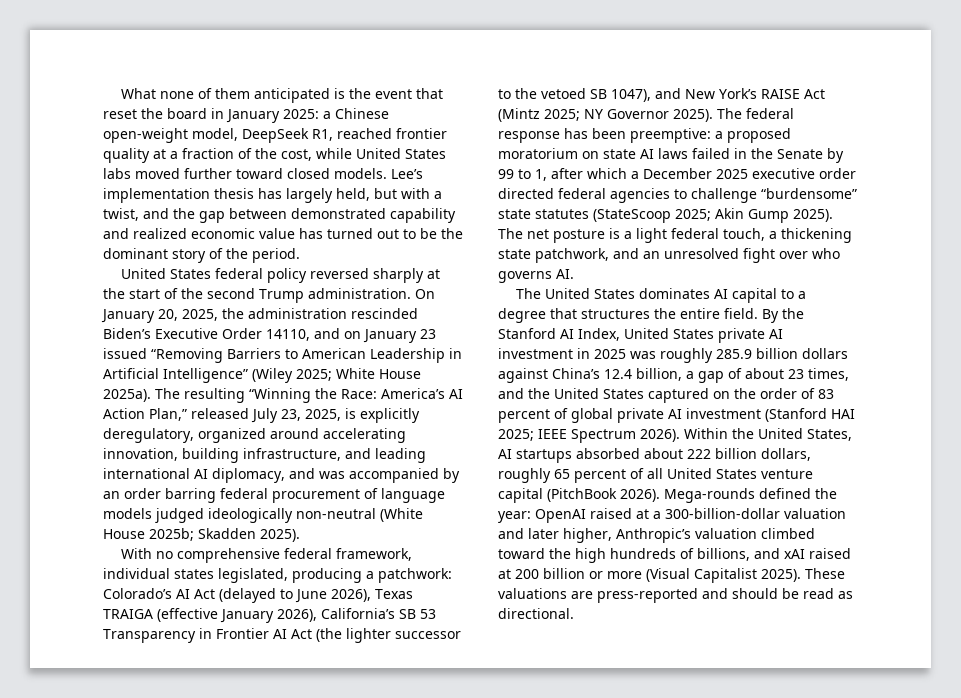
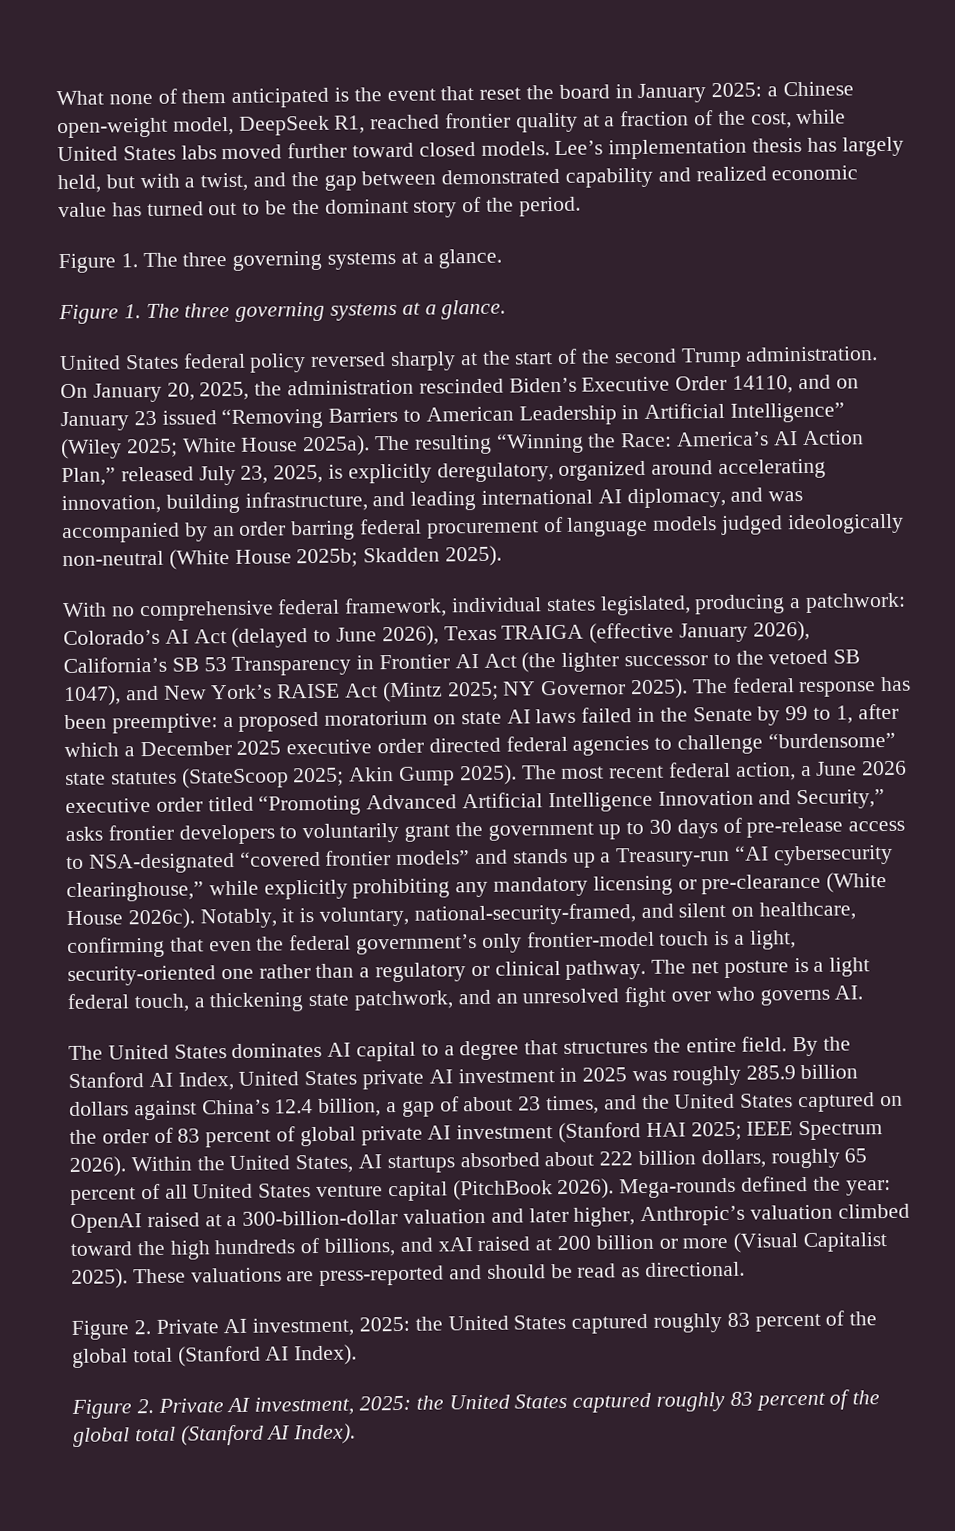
(300, 255) none -> [58,248,503,274] [58,299,507,325] // Figure 1. The three governing systems at a glance. // Figure 1. The three governing systems at a glance.
(523, 233) none -> [561,760,908,781] [65,789,886,816] [65,817,906,845] [66,844,893,874] [66,872,888,903] [66,901,857,930] [67,930,796,959] [67,959,687,987] most recent federal action, a June 2026 executive order titled “Promoting Advanced Artificial Intelligence Innovation and Security,” asks frontier developers to voluntarily grant the government up to 30 days of pre-release access to NSA-designated “covered frontier models” and stands up a Treasury-run “AI cybersecurity clearinghouse,” while explicitly prohibiting any mandatory licensing or pre-clearance (White House 2026c). Notably, it is voluntary, national-security-framed, and silent on healthcare, confirming that even the federal government’s only frontier-model touch is a light, security-oriented one rather than a regulatory or clinical pathway. The
(574, 613) none -> [71,1310,878,1340] [72,1344,358,1368] [71,1389,881,1420] [73,1423,357,1447] // Figure 2. Private AI investment, 2025: the United States captured roughly 83 percent of the global total (Stanford AI Index). // Figure 2. Private AI investment, 2025: the United States captured roughly 83 percent of the global total (Stanford AI Index).

